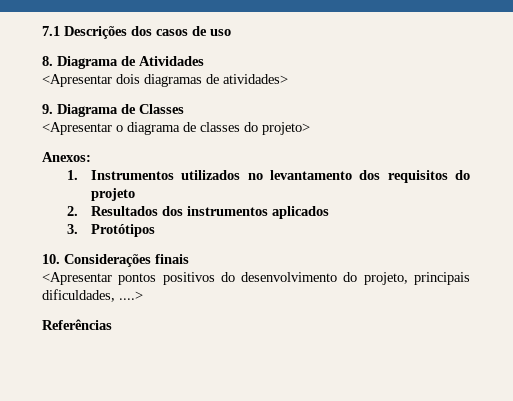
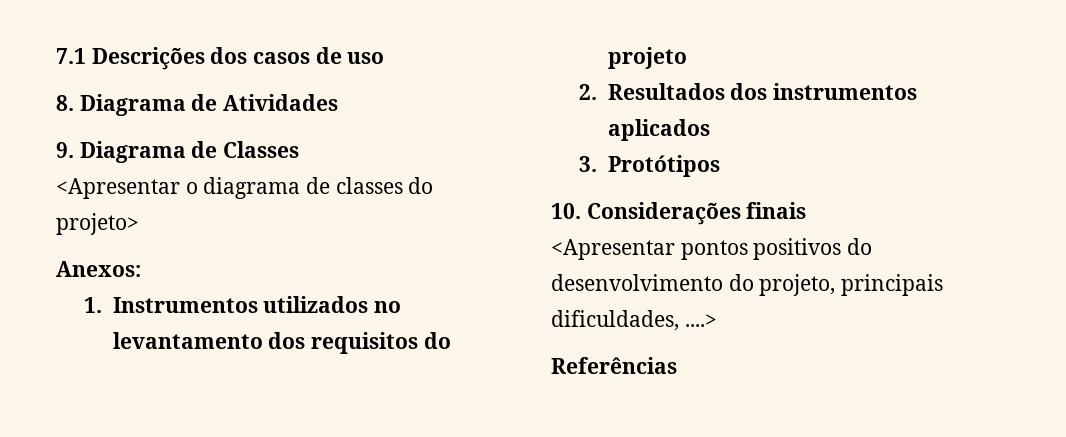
[42,74,288,87] // <Apresentar dois diagramas de atividades> -> (339, 102) none

